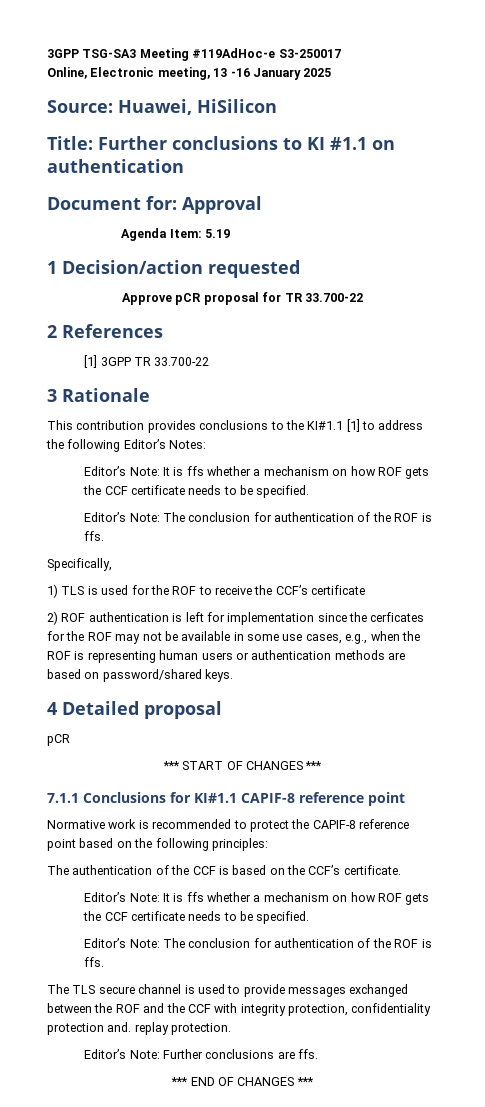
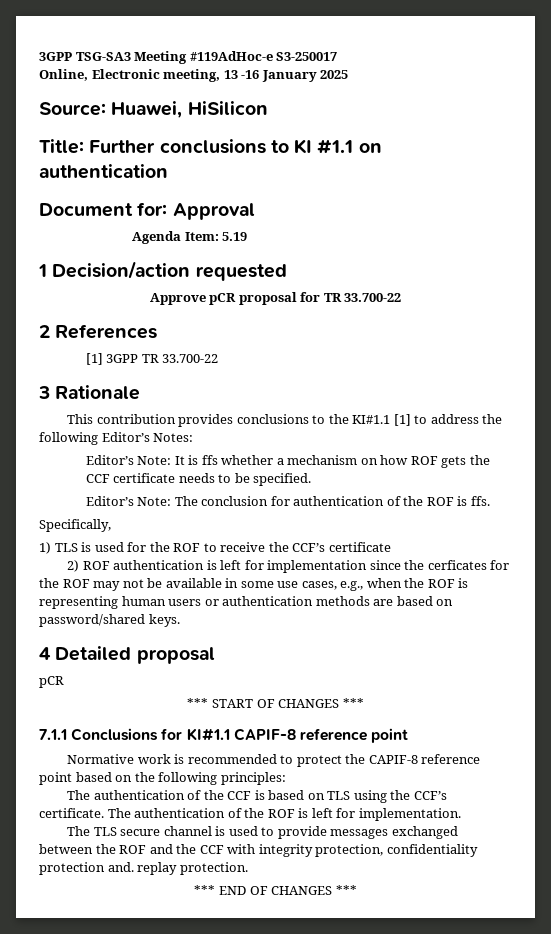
(285, 871) none -> [327,790,387,803] TLS using
[84,892,430,905] [83,911,310,924] [84,938,432,948] [84,957,105,967] // Editor’s Note: It is ffs whether a mechanism on how ROF gets the CCF certificate needs to be specified. // Editor’s Note: The conclusion for authentication of the ROF is ffs. -> [107,808,461,821] The authentication of the ROF is left for implementation.
[84,1049,319,1059] // Editor’s Note: Further conclusions are ffs. -> (248, 868) none

